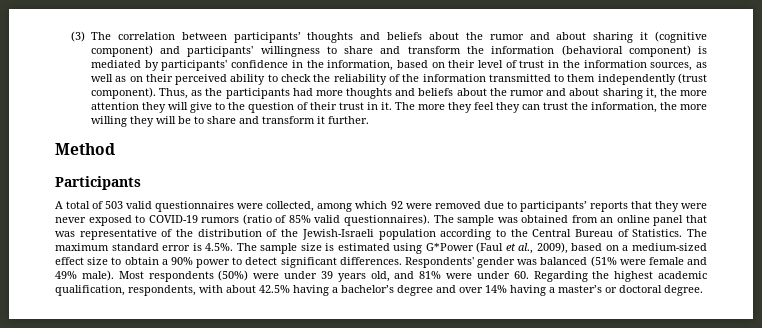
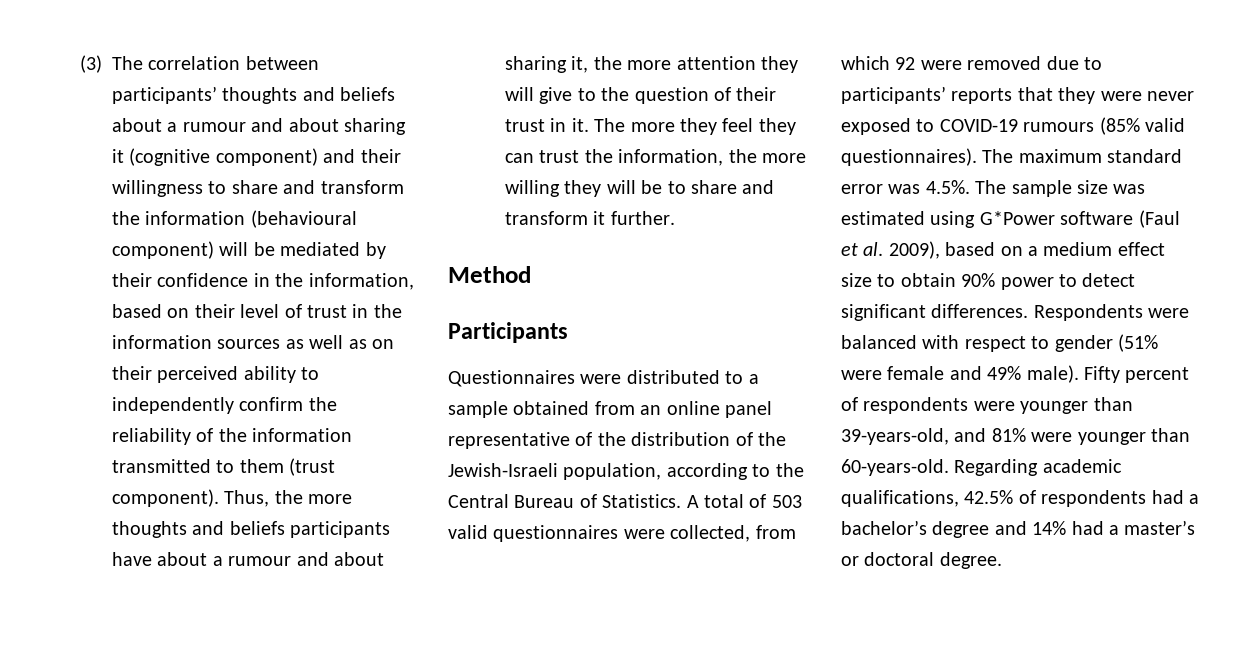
[465,32,524,40] the rumor -> [167,122,246,132] a rumour
[187,46,254,57] participants' -> [360,149,401,163] their
[561,45,707,57] (behavioral component) is -> [250,210,357,228] [112,241,275,259] (behavioural component) will be
[161,60,228,71] participants' -> [112,273,153,287] their
[650,62,693,71] sources, -> [217,339,281,349] sources
[281,74,312,82] check -> [112,397,304,414] independently confirm
[597,74,676,85] independently -> (284, 466) none
[191,88,544,99] as the participants had more thoughts and beliefs about the rumor -> [274,490,353,504] [112,521,391,538] [112,552,292,566] the more thoughts and beliefs participants have about a rumour
(141, 183) none -> [448,370,759,387] [448,401,772,418] [448,432,786,449] [448,463,804,480] [448,494,682,508] Questionnaires were distributed to a sample obtained from an online panel representative of the distribution of the Jewish-Israeli population, according to the Central Bureau of Statistics.
[317,203,353,212] among -> [755,525,796,539] from
[201,214,707,226] [55,229,683,240] rumors (ratio of 85% valid questionnaires). The sample was obtained from an online panel that was representative of the distribution of the Jewish-Israeli population according to the Central Bureau of Statistics. -> [1023,117,1185,135] [841,148,977,166] rumours (85% valid questionnaires).
[192,243,202,251] is -> [888,184,921,194] was
[325,243,335,251] is -> [1113,184,1146,194] was
(474, 247) none -> [1060,211,1134,225] software
[518,243,534,254] al., -> [863,242,884,256] al.
[631,243,707,251] medium-sized -> [1043,242,1113,256] medium
[161,259,168,265] a -> (956, 280) none
[404,257,588,268] Respondents' gender was balanced -> [1033,304,1190,321] [841,335,1113,352] Respondents were balanced with respect to gender
[118,270,707,282] [55,285,329,296] Most respondents (50%) were under 39 years old, and 81% were under 60. Regarding the highest academic qualification, respondents, with about 42.5% having -> [1084,366,1190,383] [841,397,1133,414] [841,428,1190,445] [841,459,1122,476] [841,490,1184,507] Fifty percent of respondents were younger than 39-years-old, and 81% were younger than 60-years-old. Regarding academic qualifications, 42.5% of respondents had
[459,285,546,296] over 14% having -> [1032,521,1104,535] 14% had

